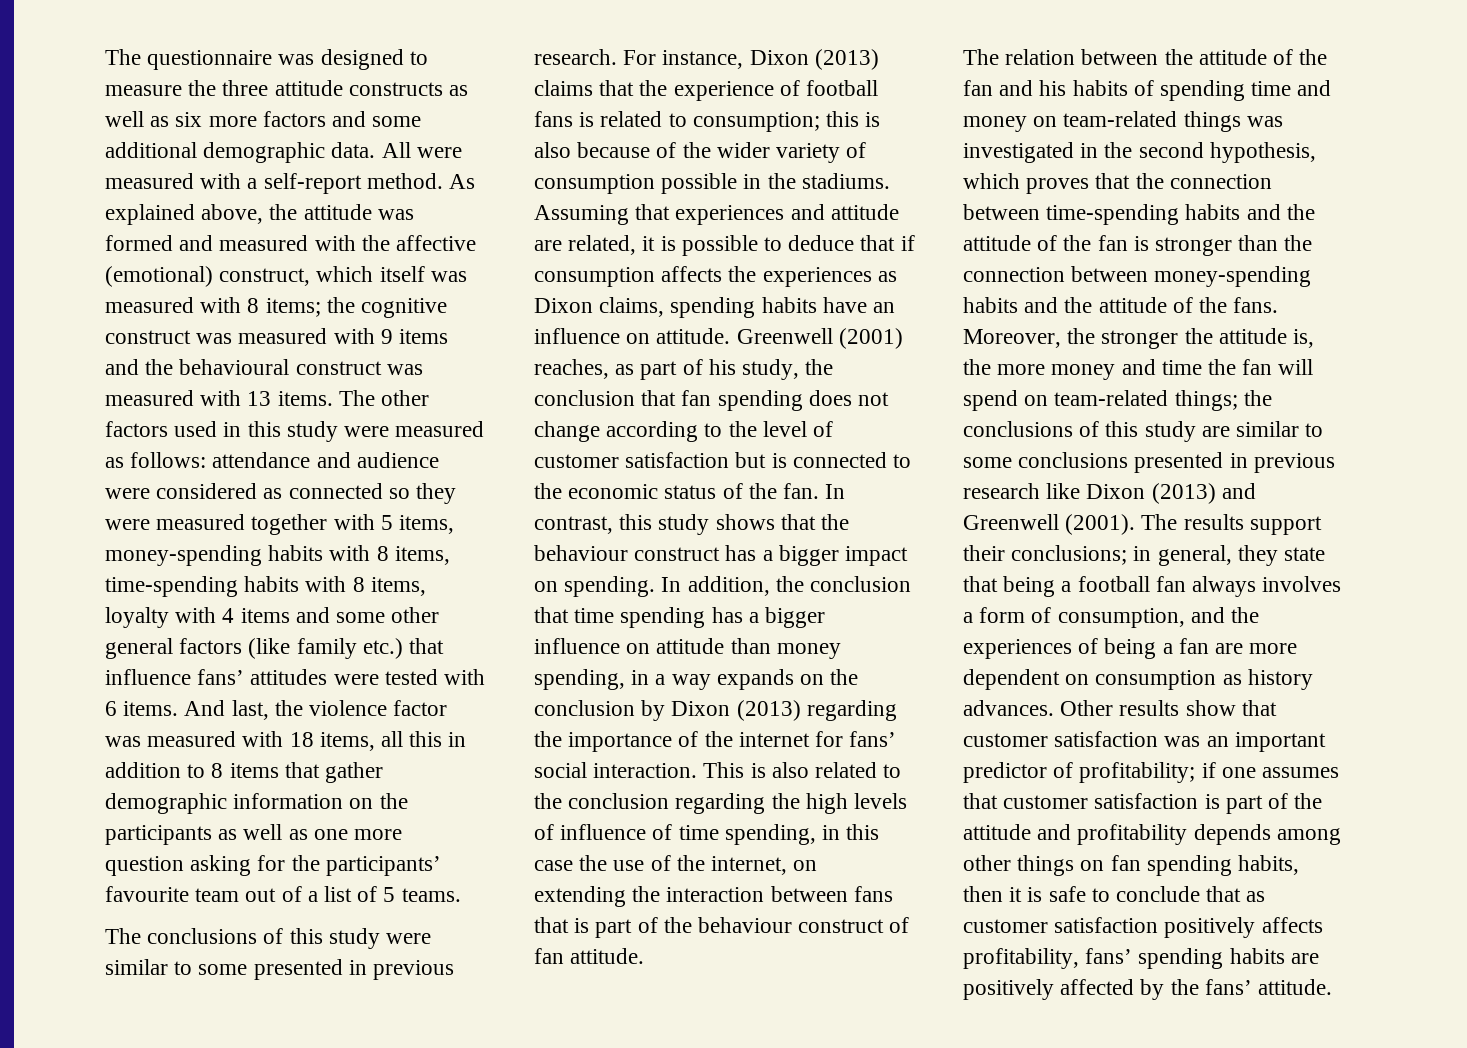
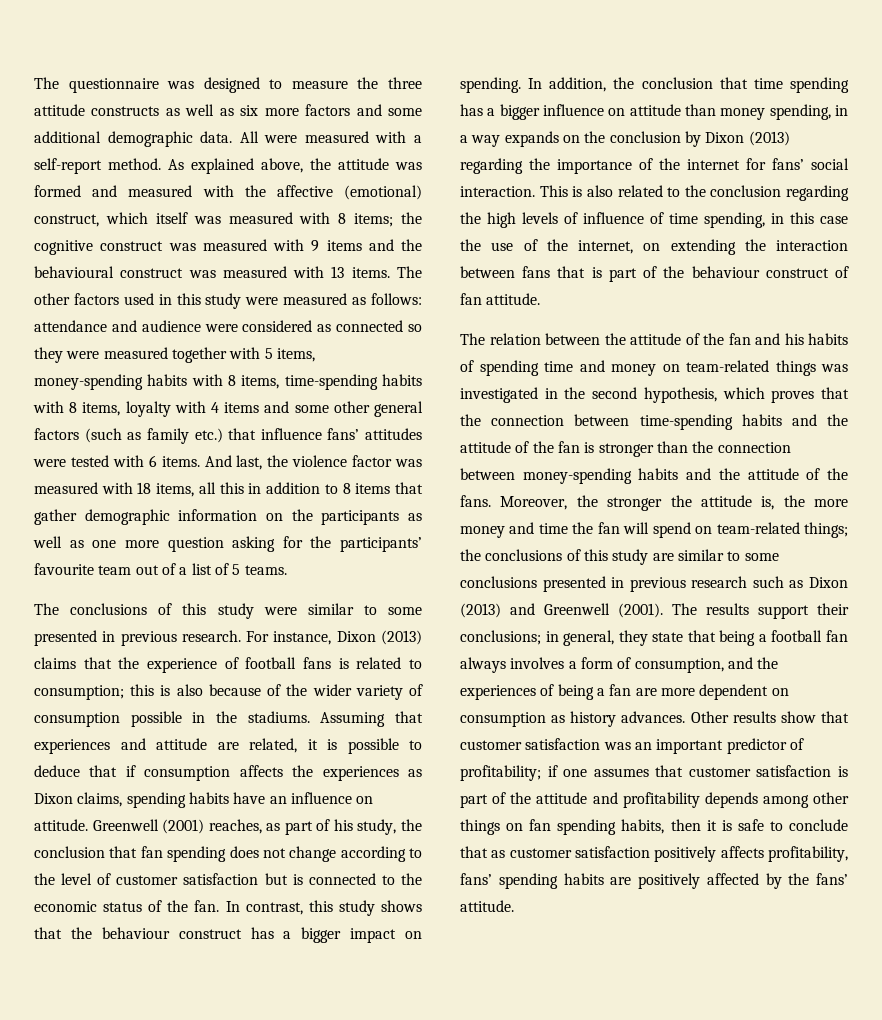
[248,638,291,659] (like -> [84,428,142,443] (such as
[1046,483,1081,499] like -> [752,576,804,588] such as

